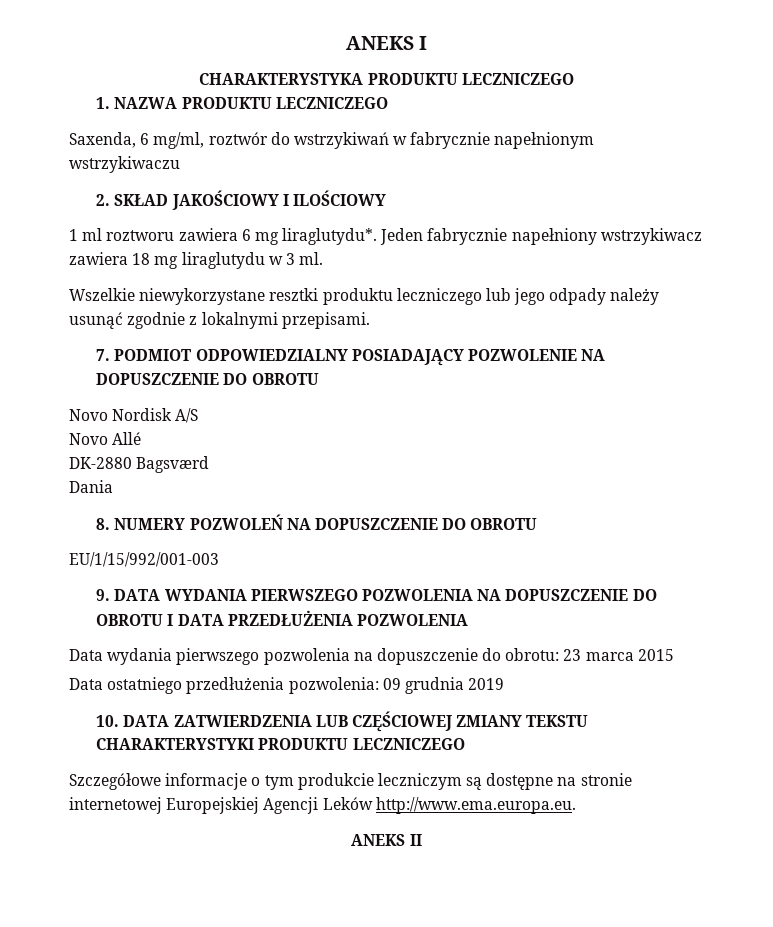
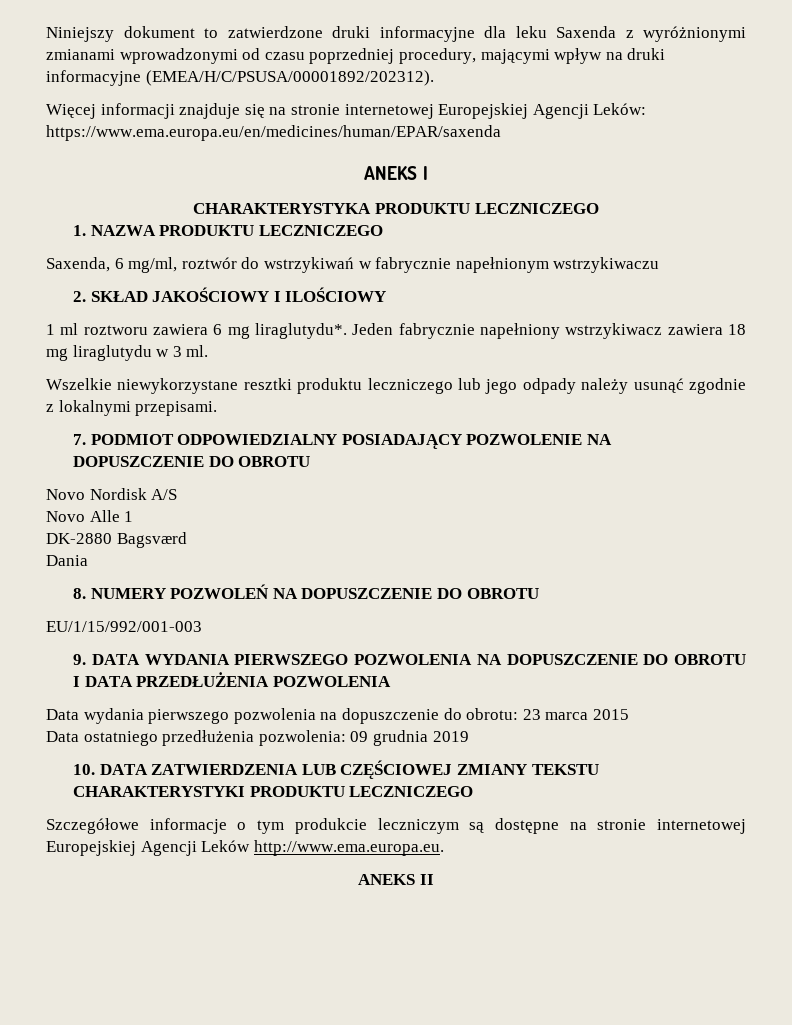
(345, 43) none -> [46,26,746,42] [46,48,666,64] [46,70,434,86] [46,103,647,119] [46,125,501,141] Niniejszy dokument to zatwierdzone druki informacyjne dla leku Saxenda z wyróżnionymi zmianami wprowadzonymi od czasu poprzedniej procedury, mającymi wpływ na druki informacyjne (EMEA/H/C/PSUSA/00001892/202312). // Więcej informacji znajduje się na stronie internetowej Europejskiej Agencji Leków: https://www.ema.europa.eu/en/medicines/human/EPAR/saxenda //
[112,432,142,445] Allé -> [89,510,134,522] Alle 1

